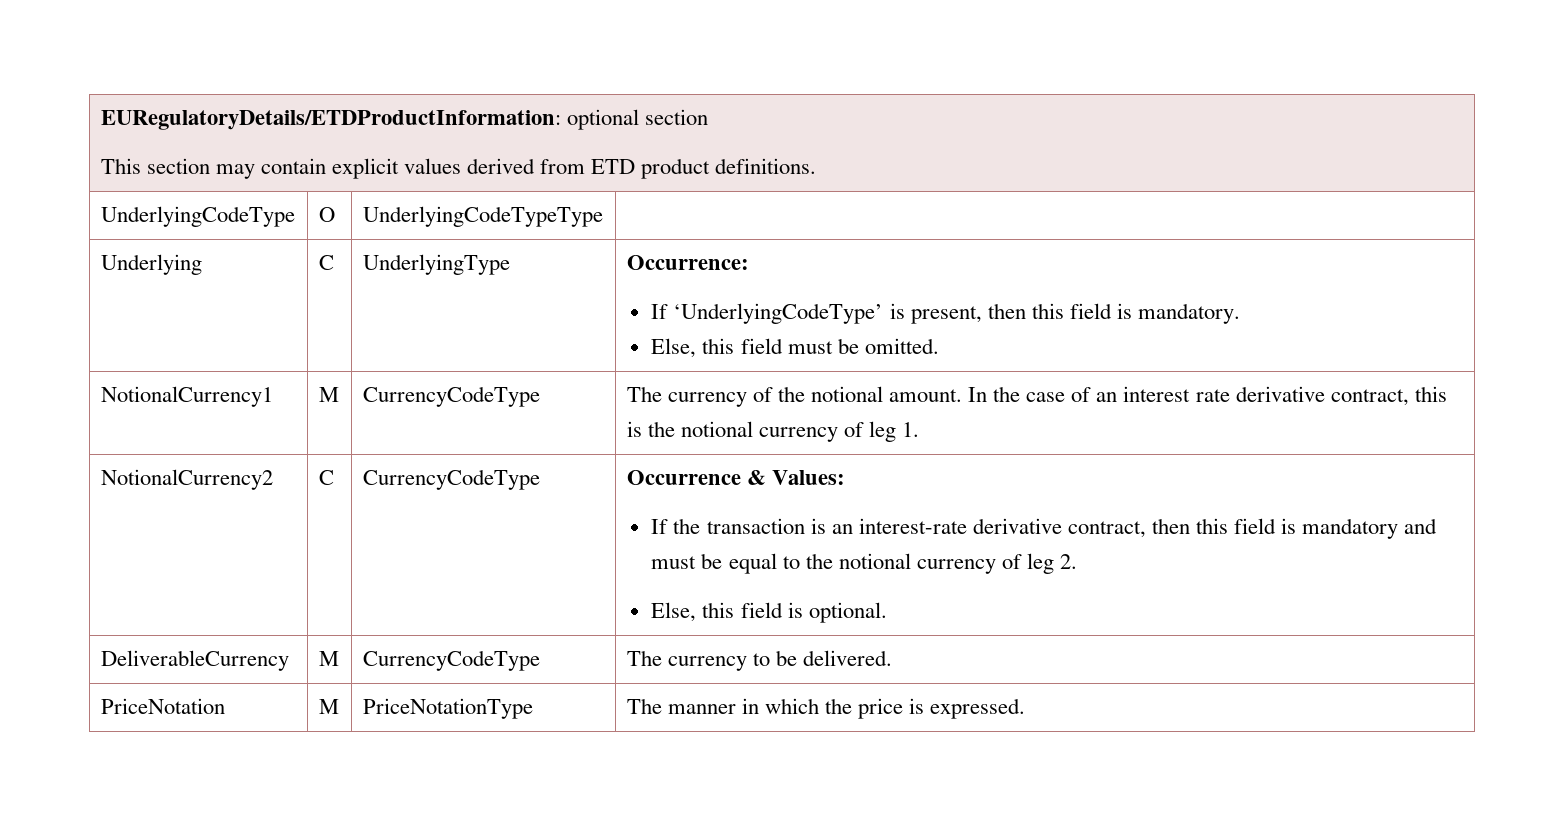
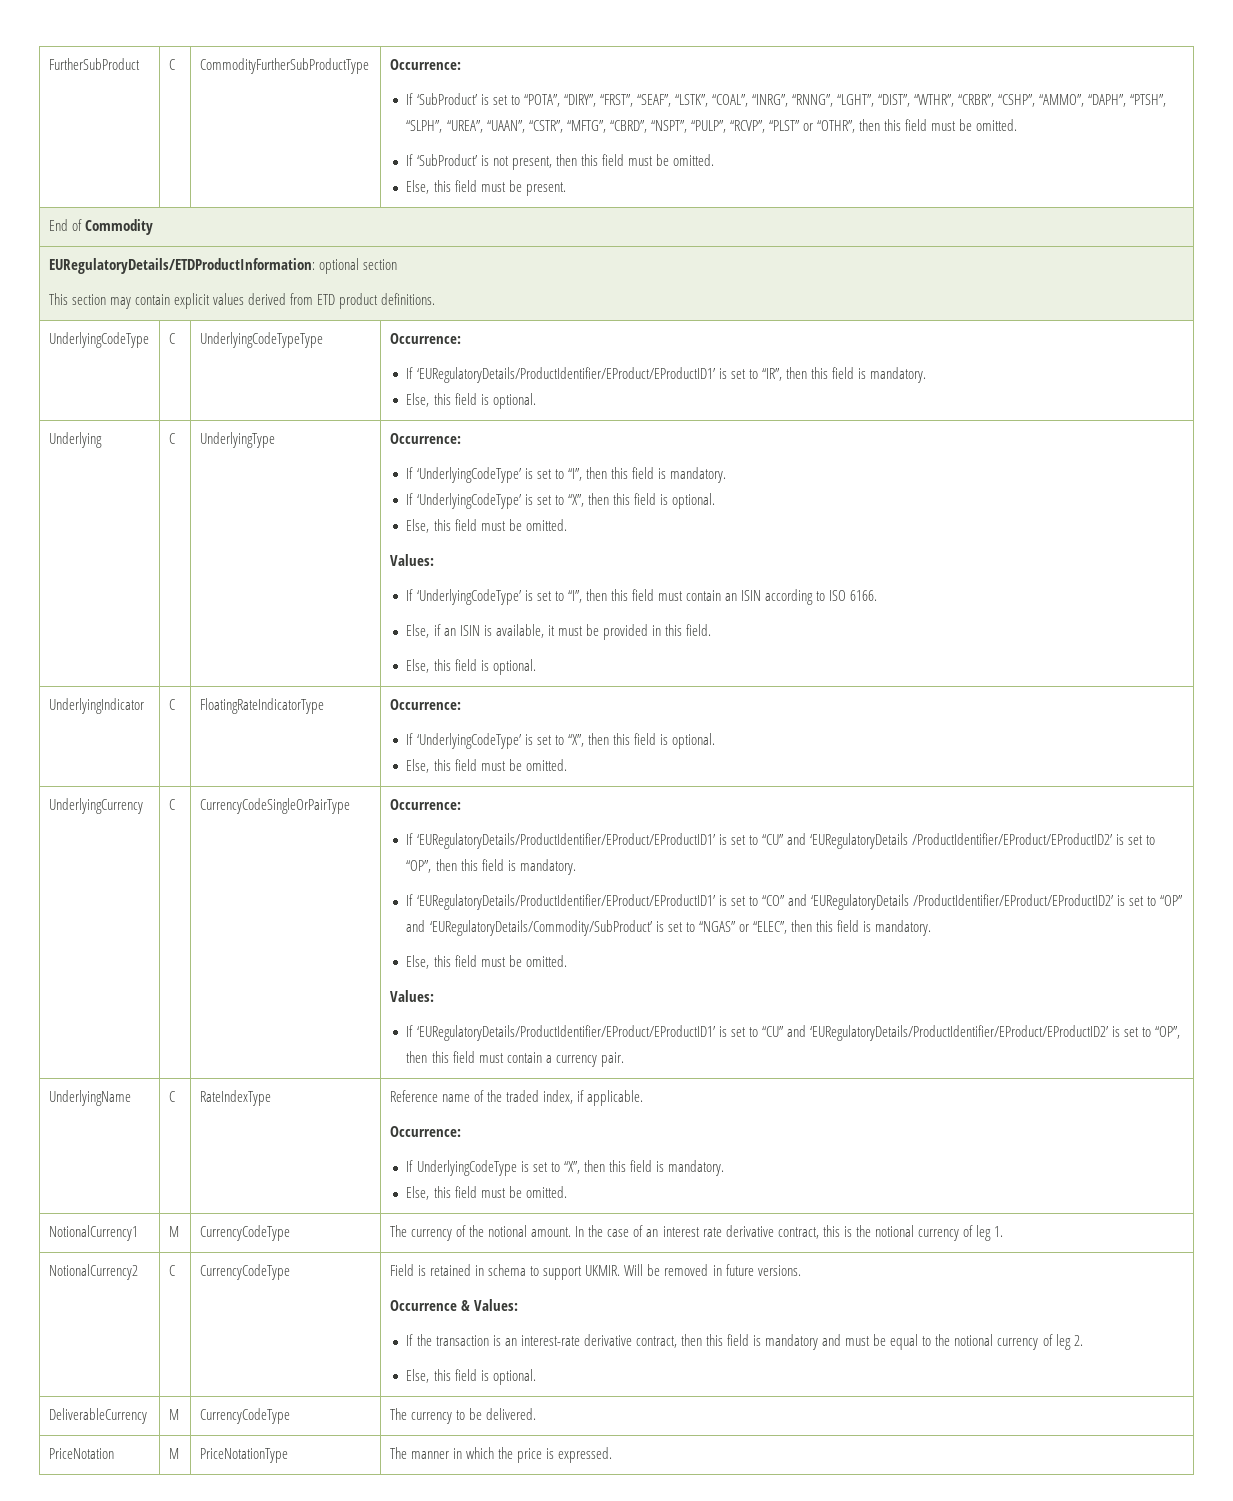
(100, 120) none -> [48,58,140,70] [168,59,175,70] [199,58,369,74] [389,59,461,70] [406,93,1167,107] [406,119,1018,133] [406,154,714,170] [406,180,566,196] [48,219,154,235] FurtherSubProduct | C | CommodityFurtherSubProductType | Occurrence: // If ‘SubProduct’ is set to “POTA”, “DIRY”, “FRST”, “SEAF”, “LSTK”, “COAL”, “INRG”, “RNNG”, “LGHT”, “DIST”, “WTHR”, “CRBR”, “CSHP”, “AMMO”, “DAPH”, “PTSH”, “SLPH”, “UREA”, “UAAN”, “CSTR”, “MFTG”, “CBRD”, “NSPT”, “PULP”, “RCVP”, “PLST” or “OTHR”, then this field must be omitted. // If ‘SubProduct’ is not present, then this field must be omitted. // Else, this field must be present. // End of Commodity //
[318,207,335,222] O -> [168,333,175,344] C
(603, 216) none -> [389,333,461,344] [406,367,926,383] [406,393,536,409] Occurrence: // If ‘EURegulatoryDetails/ProductIdentifier/EProduct/EProductID1’ is set to “IR”, then this field is mandatory. // Else, this field is optional.
[910,306,982,324] present, -> [536,467,726,483] [406,493,715,509] [406,519,567,533] [389,554,434,566] [406,589,878,605] [406,624,712,640] [406,659,536,675] [48,698,144,714] [168,699,175,710] [199,698,324,714] [389,699,461,710] [406,733,715,749] [406,759,567,773] [48,798,143,814] [168,799,175,810] [199,798,350,814] [389,799,461,810] [406,833,1156,849] [406,859,576,875] [406,894,1184,910] [406,920,932,936] [406,955,567,969] [389,990,434,1002] [406,1025,1181,1041] [406,1051,624,1067] [48,1090,131,1106] [168,1091,175,1102] [199,1090,271,1106] [389,1090,644,1106] [389,1126,461,1137] [406,1160,580,1176] set to “I”, then this field is mandatory. // If ‘UnderlyingCodeType’ is set to “X”, then this field is optional. // Else, this field must be omitted. // Values: // If ‘UnderlyingCodeType’ is set to “I”, then this field must contain an ISIN according to ISO 6166. // Else, if an ISIN is available, it must be provided in this field. // Else, this field is optional. // UnderlyingIndicator | C | FloatingRateIndicatorType | Occurrence: // If ‘UnderlyingCodeType’ is set to “X”, then this field is optional. // Else, this field must be omitted. // UnderlyingCurrency | C | CurrencyCodeSingleOrPairType | Occurrence: // If ‘EURegulatoryDetails/ProductIdentifier/EProduct/EProductID1’ is set to “CU” and ‘EURegulatoryDetails /ProductIdentifier/EProduct/EProductID2’ is set to “OP”, then this field is mandatory. // If ‘EURegulatoryDetails/ProductIdentifier/EProduct/EProductID1’ is set to “CO” and ‘EURegulatoryDetails /ProductIdentifier/EProduct/EProductID2’ is set to “OP” and ‘EURegulatoryDetails/Commodity/SubProduct’ is set to “NGAS” or “ELEC”, then this field is mandatory. // Else, this field must be omitted. // Values: // If ‘EURegulatoryDetails/ProductIdentifier/EProduct/EProductID1’ is set to “CU” and ‘EURegulatoryDetails/ProductIdentifier/EProduct/EProductID2’ is set to “OP”, then this field must contain a currency pair. // UnderlyingName | C | RateIndexType | Reference name of the traded index, if applicable. // Occurrence: // If UnderlyingCodeType is set to “X”,
(540, 479) none -> [389,1264,801,1280] Field is retained in schema to support UKMIR. Will be removed in future versions. //

